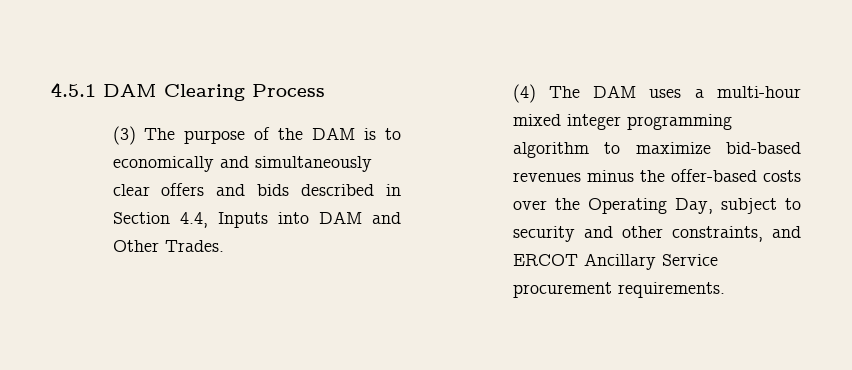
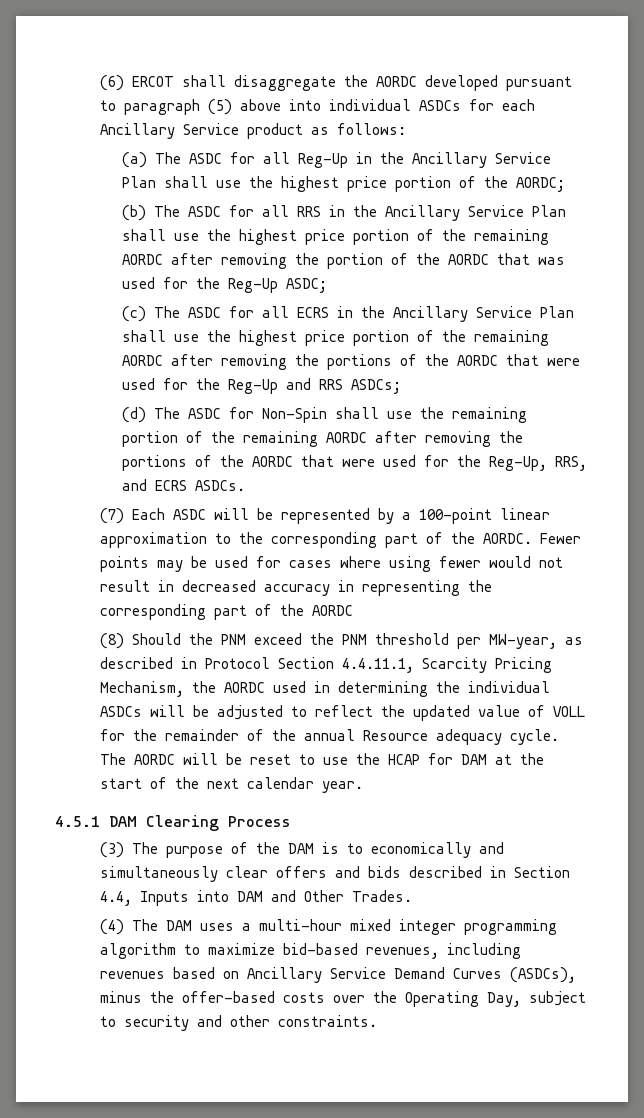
(51, 89) none -> [99,75,572,91] [99,99,535,115] [99,123,406,139] [122,152,552,168] [122,176,566,192] [122,205,567,221] [122,229,550,245] [122,253,566,269] [122,277,328,293] [122,306,575,322] [122,330,550,346] [122,354,581,370] [122,378,402,394] [122,407,528,423] [122,431,524,447] [122,455,588,471] [122,479,246,491] [99,508,550,524] [99,532,581,548] [99,556,563,572] [99,580,492,596] [99,604,353,620] [99,633,583,649] [99,657,552,673] [99,681,550,697] [99,705,585,721] [99,729,559,745] [99,753,544,765] [99,777,363,793] (6) ERCOT shall disaggregate the AORDC developed pursuant to paragraph (5) above into individual ASDCs for each Ancillary Service product as follows: // (a) The ASDC for all Reg-Up in the Ancillary Service Plan shall use the highest price portion of the AORDC; // (b) The ASDC for all RRS in the Ancillary Service Plan shall use the highest price portion of the remaining AORDC after removing the portion of the AORDC that was used for the Reg-Up ASDC; // (c) The ASDC for all ECRS in the Ancillary Service Plan shall use the highest price portion of the remaining AORDC after removing the portions of the AORDC that were used for the Reg-Up and RRS ASDCs; // (d) The ASDC for Non-Spin shall use the remaining portion of the remaining AORDC after removing the portions of the AORDC that were used for the Reg-Up, RRS, and ECRS ASDCs. // (7) Each ASDC will be represented by a 100-point linear approximation to the corresponding part of the AORDC. Fewer points may be used for cases where using fewer would not result in decreased accuracy in representing the corresponding part of the AORDC // (8) Should the PNM exceed the PNM threshold per MW-year, as described in Protocol Section 4.4.11.1, Scarcity Pricing Mechanism, the AORDC used in determining the individual ASDCs will be adjusted to reflect the updated value of VOLL for the remainder of the annual Resource adequacy cycle. The AORDC will be reset to use the HCAP for DAM at the start of the next calendar year. //
[512,172,581,182] revenues -> [365,943,521,959] [99,967,576,983] revenues, including revenues based on Ancillary Service Demand Curves (ASDCs),
[671,226,801,242] [512,253,718,270] [512,282,725,298] constraints, and ERCOT Ancillary Service procurement requirements. -> [277,1015,377,1027] constraints.

